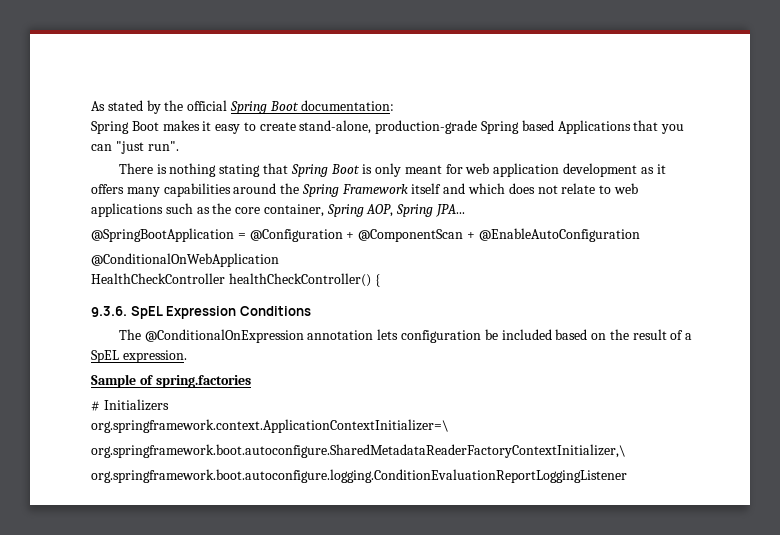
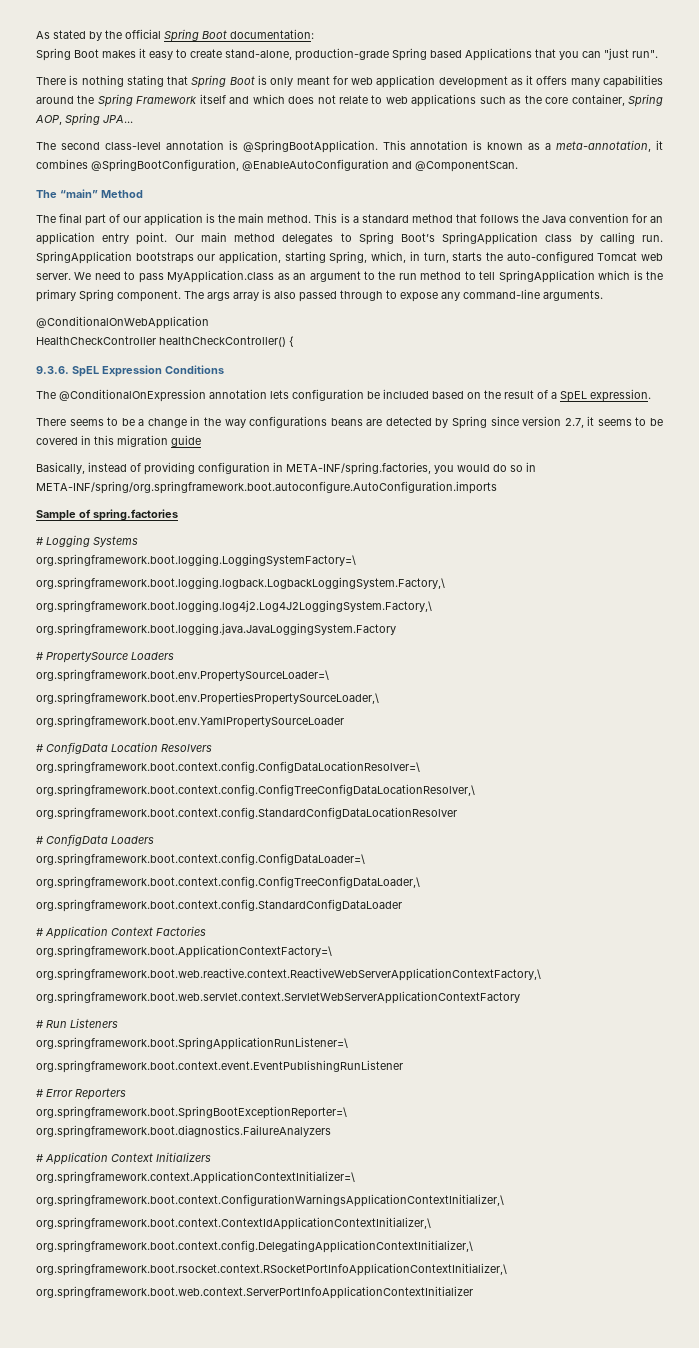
[91,228,640,242] @SpringBootApplication = @Configuration + @ComponentScan + @EnableAutoConfiguration -> [36,140,663,153] [36,159,518,172] [36,189,143,198] [36,213,663,226] [36,232,663,245] [36,251,663,264] [36,270,664,283] [36,289,603,302] The second class-level annotation is @SpringBootApplication. This annotation is known as a meta-annotation, it combines @SpringBootConfiguration, @EnableAutoConfiguration and @ComponentScan. // The “main” Method // The final part of our application is the main method. This is a standard method that follows the Java convention for an application entry point. Our main method delegates to Spring Boot’s SpringApplication class by calling run. SpringApplication bootstraps our application, starting Spring, which, in turn, starts the auto-configured Tomcat web server. We need to pass MyApplication.class as an argument to the run method to tell SpringApplication which is the primary Spring component. The args array is also passed through to expose any command-line arguments.
[91,374,251,388] [91,399,169,411] [91,419,449,433] [91,444,626,458] [91,469,627,483] Sample of spring.factories // # Initializers // org.springframework.context.ApplicationContextInitializer=\ // org.springframework.boot.autoconfigure.SharedMetadataReaderFactoryContextInitializer,\ // org.springframework.boot.autoconfigure.logging.ConditionEvaluationReportLoggingListener -> [36,416,663,429] [36,435,201,447] [36,462,536,475] [36,481,497,494] [36,509,178,521] [36,535,138,547] [36,554,356,567] [36,577,445,590] [36,600,432,613] [36,623,396,636] [36,651,174,663] [36,669,329,682] [36,692,379,705] [36,715,344,728] [36,742,212,754] [36,761,420,774] [36,784,475,797] [36,807,457,820] [36,834,154,846] [36,853,365,866] [36,876,420,889] [36,899,402,912] [36,926,206,939] [36,945,332,958] [36,968,541,981] [36,991,520,1004] [36,1018,118,1028] [36,1037,348,1050] [36,1060,403,1073] [36,1088,126,1100] [36,1106,347,1119] [36,1125,331,1138] [36,1152,211,1165] [36,1171,355,1184] [36,1194,504,1207] [36,1217,431,1230] [36,1240,473,1253] [36,1263,507,1276] [36,1286,473,1299] There seems to be a change in the way configurations beans are detected by Spring since version 2.7, it seems to be covered in this migration guide // Basically, instead of providing configuration in META-INF/spring.factories, you would do so in META-INF/spring/org.springframework.boot.autoconfigure.AutoConfiguration.imports // Sample of spring.factories // # Logging Systems // org.springframework.boot.logging.LoggingSystemFactory=\ // org.springframework.boot.logging.logback.LogbackLoggingSystem.Factory,\ // org.springframework.boot.logging.log4j2.Log4J2LoggingSystem.Factory,\ // org.springframework.boot.logging.java.JavaLoggingSystem.Factory // # PropertySource Loaders // org.springframework.boot.env.PropertySourceLoader=\ // org.springframework.boot.env.PropertiesPropertySourceLoader,\ // org.springframework.boot.env.YamlPropertySourceLoader // # ConfigData Location Resolvers // org.springframework.boot.context.config.ConfigDataLocationResolver=\ // org.springframework.boot.context.config.ConfigTreeConfigDataLocationResolver,\ // org.springframework.boot.context.config.StandardConfigDataLocationResolver // # ConfigData Loaders // org.springframework.boot.context.config.ConfigDataLoader=\ // org.springframework.boot.context.config.ConfigTreeConfigDataLoader,\ // org.springframework.boot.context.config.StandardConfigDataLoader // # Application Context Factories // org.springframework.boot.ApplicationContextFactory=\ // org.springframework.boot.web.reactive.context.ReactiveWebServerApplicationContextFactory,\ // org.springframework.boot.web.servlet.context.ServletWebServerApplicationContextFactory // # Run Listeners // org.springframework.boot.SpringApplicationRunListener=\ // org.springframework.boot.context.event.EventPublishingRunListener // # Error Reporters // org.springframework.boot.SpringBootExceptionReporter=\ // org.springframework.boot.diagnostics.FailureAnalyzers // # Application Context Initializers // org.springframework.context.ApplicationContextInitializer=\ // org.springframework.boot.context.ConfigurationWarningsApplicationContextInitializer,\ // org.springframework.boot.context.ContextIdApplicationContextInitializer,\ // org.springframework.boot.context.config.DelegatingApplicationContextInitializer,\ // org.springframework.boot.rsocket.context.RSocketPortInfoApplicationContextInitializer,\ // org.springframework.boot.web.context.ServerPortInfoApplicationContextInitializer

